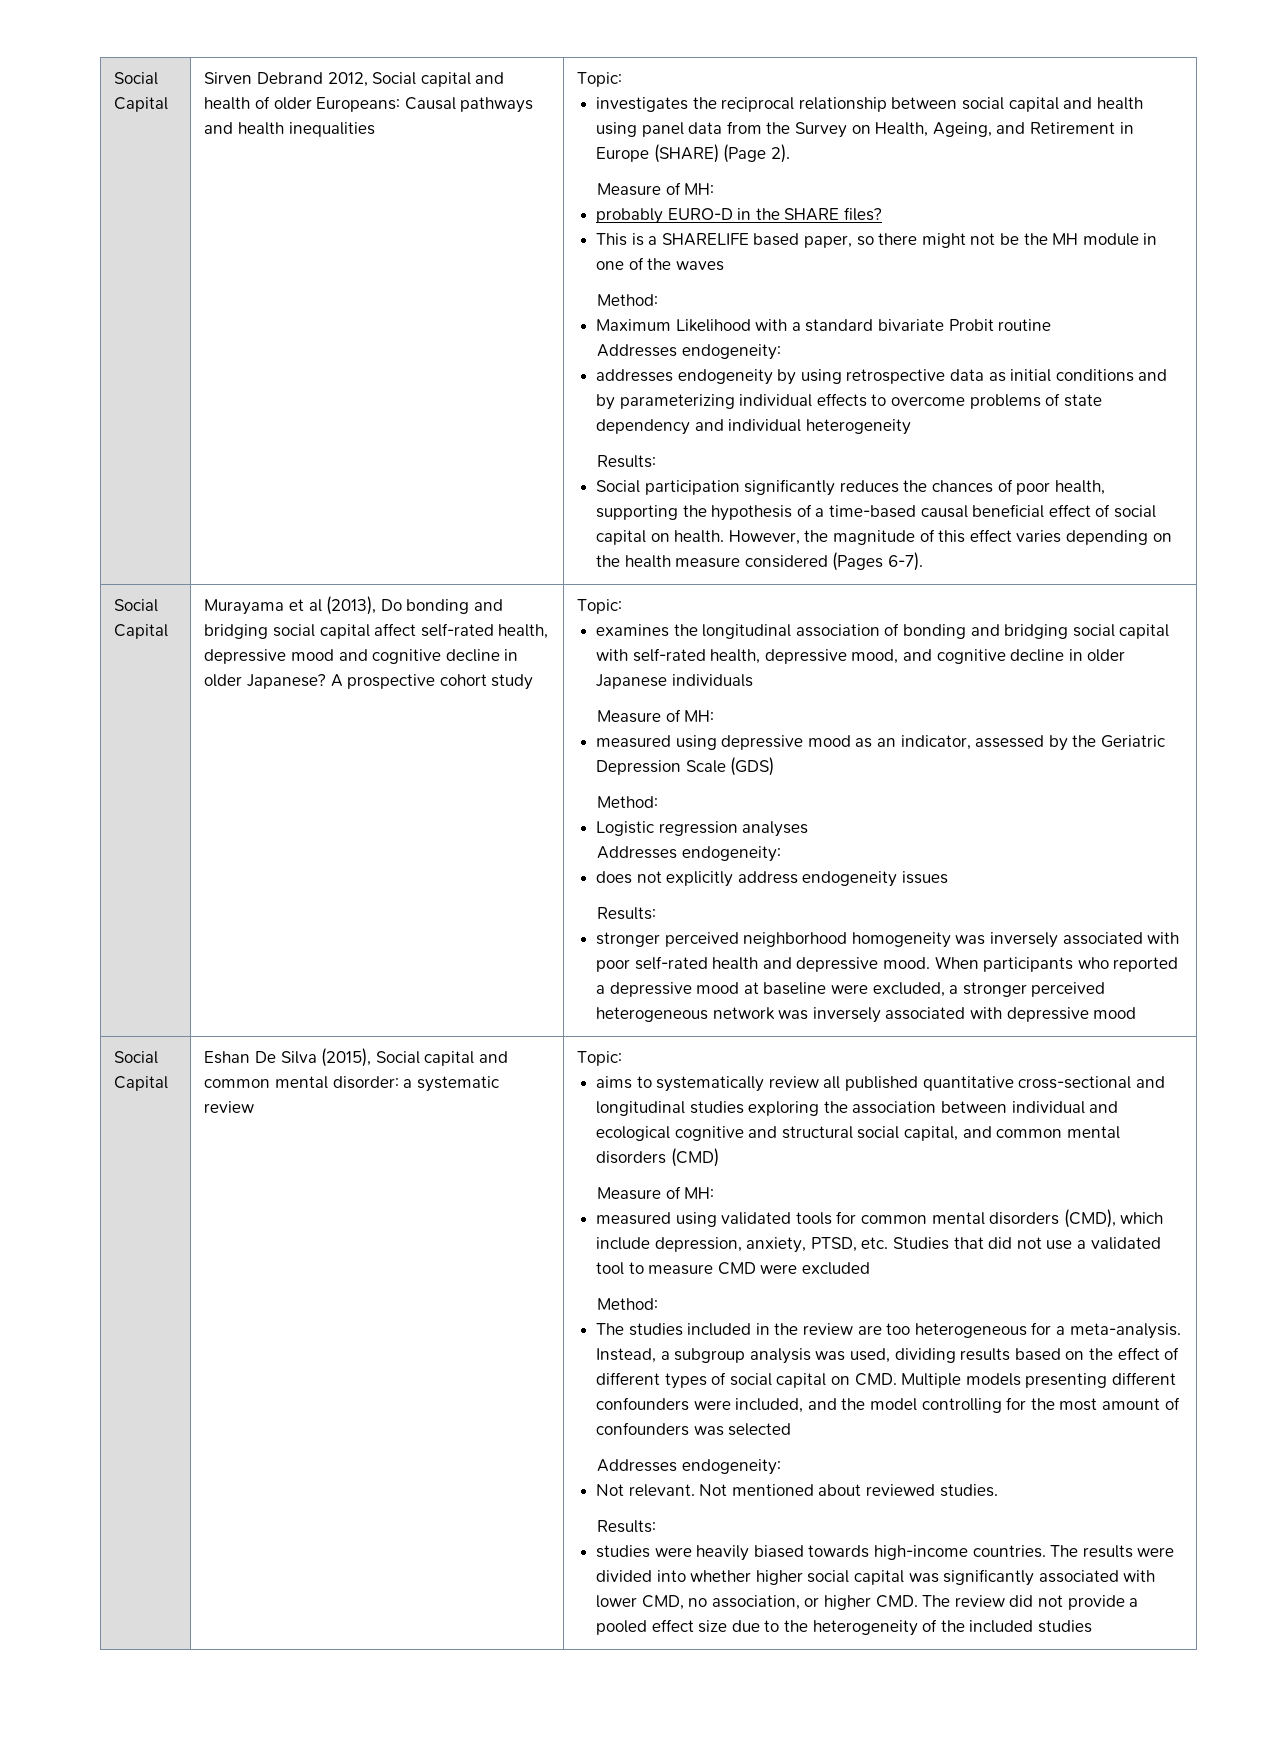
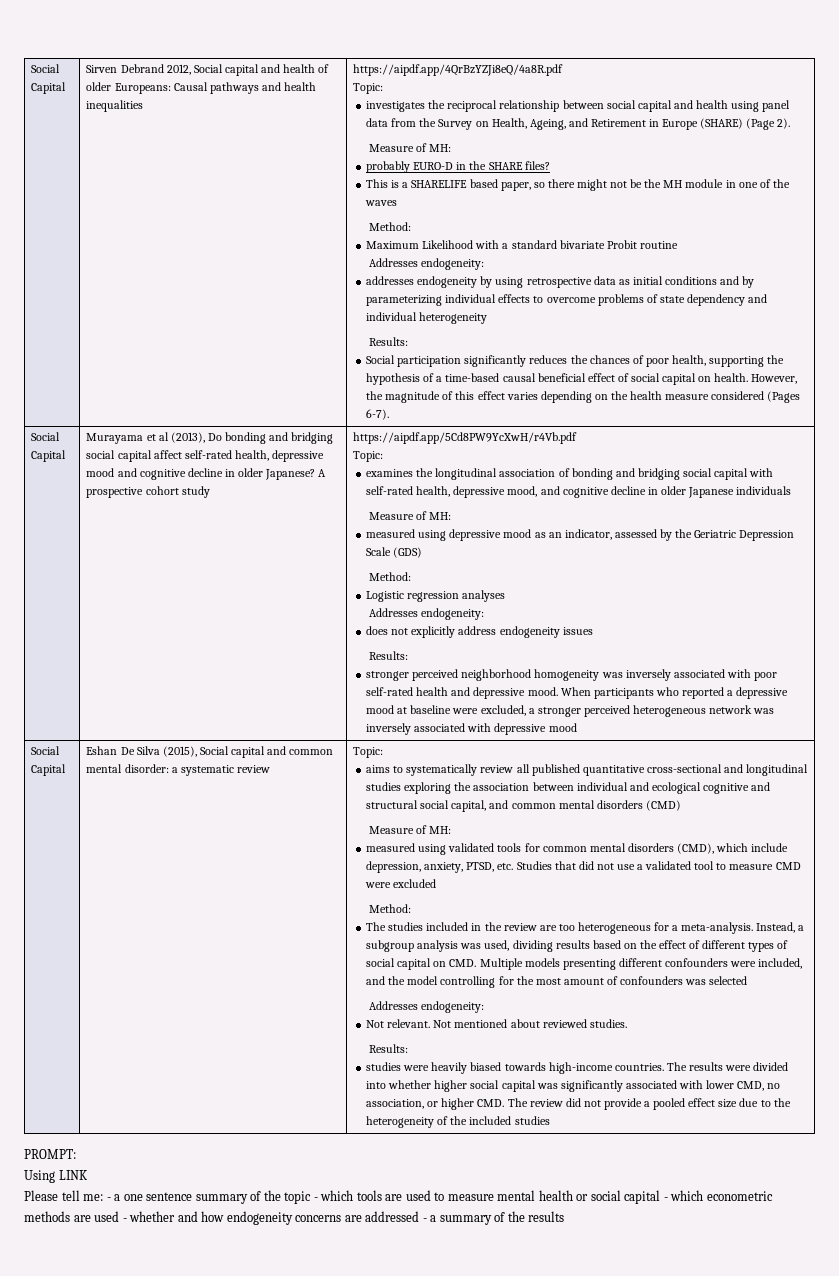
(375, 129) none -> [353,64,564,76] https://aipdf.app/4QrBzYZJi8eQ/4a8R.pdf //
(534, 682) none -> [353,432,578,444] https://aipdf.app/5Cd8PW9YcXwH/r4Vb.pdf //
(1092, 1626) none -> [24,1149,76,1159] [24,1170,88,1183] [24,1190,773,1204] [24,1211,565,1225] // PROMPT: // Using LINK // Please tell me: - a one sentence summary of the topic - which tools are used to measure mental health or social capital - which econometric methods are used - whether and how endogeneity concerns are addressed - a summary of the results

